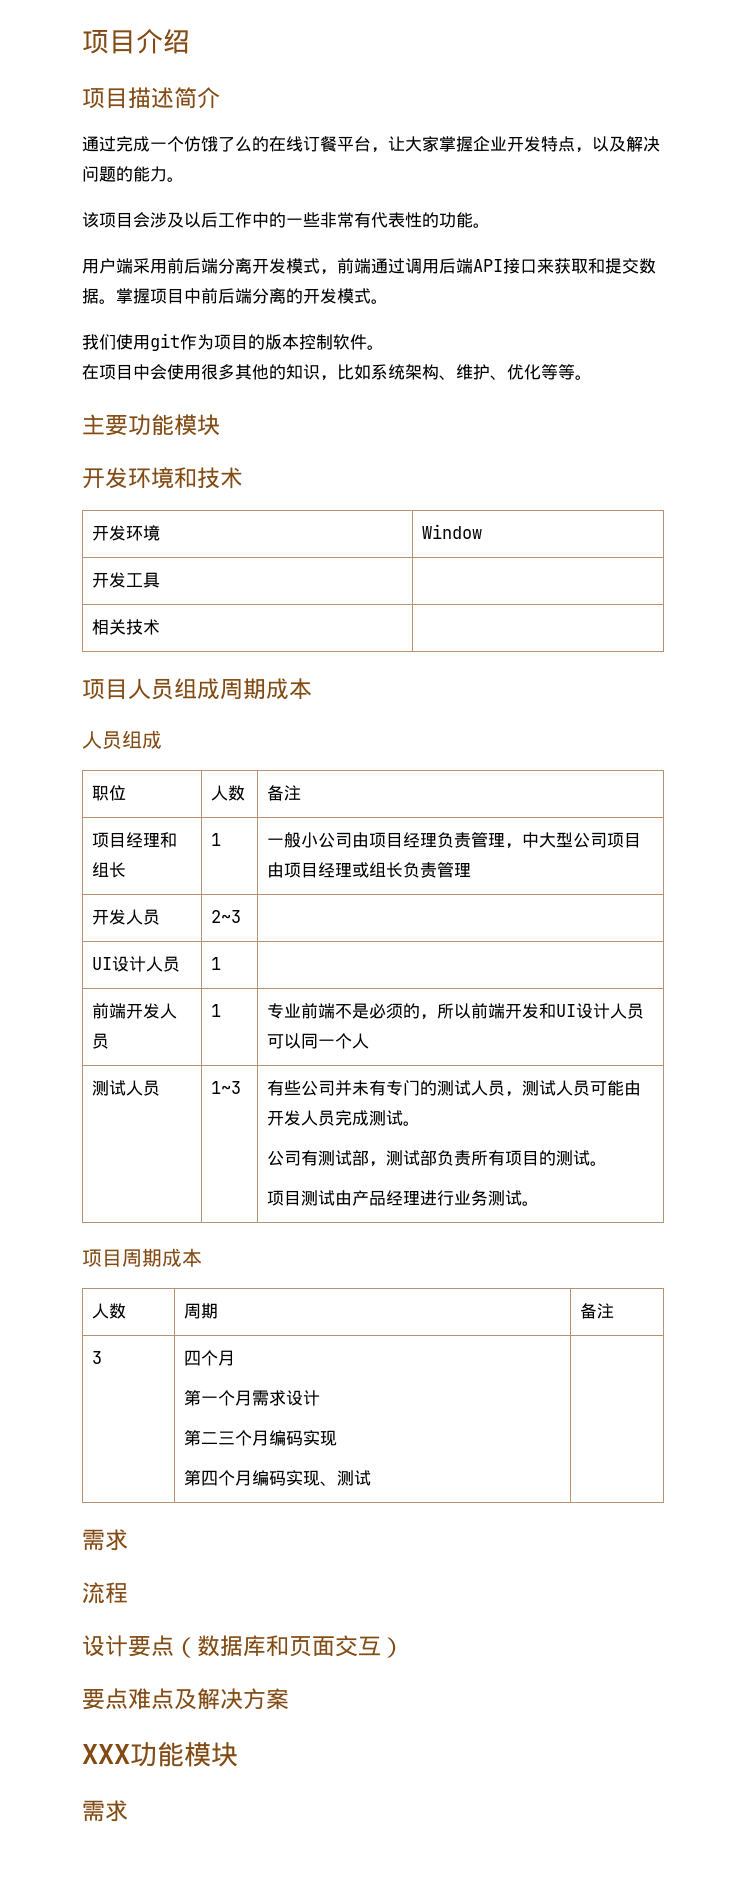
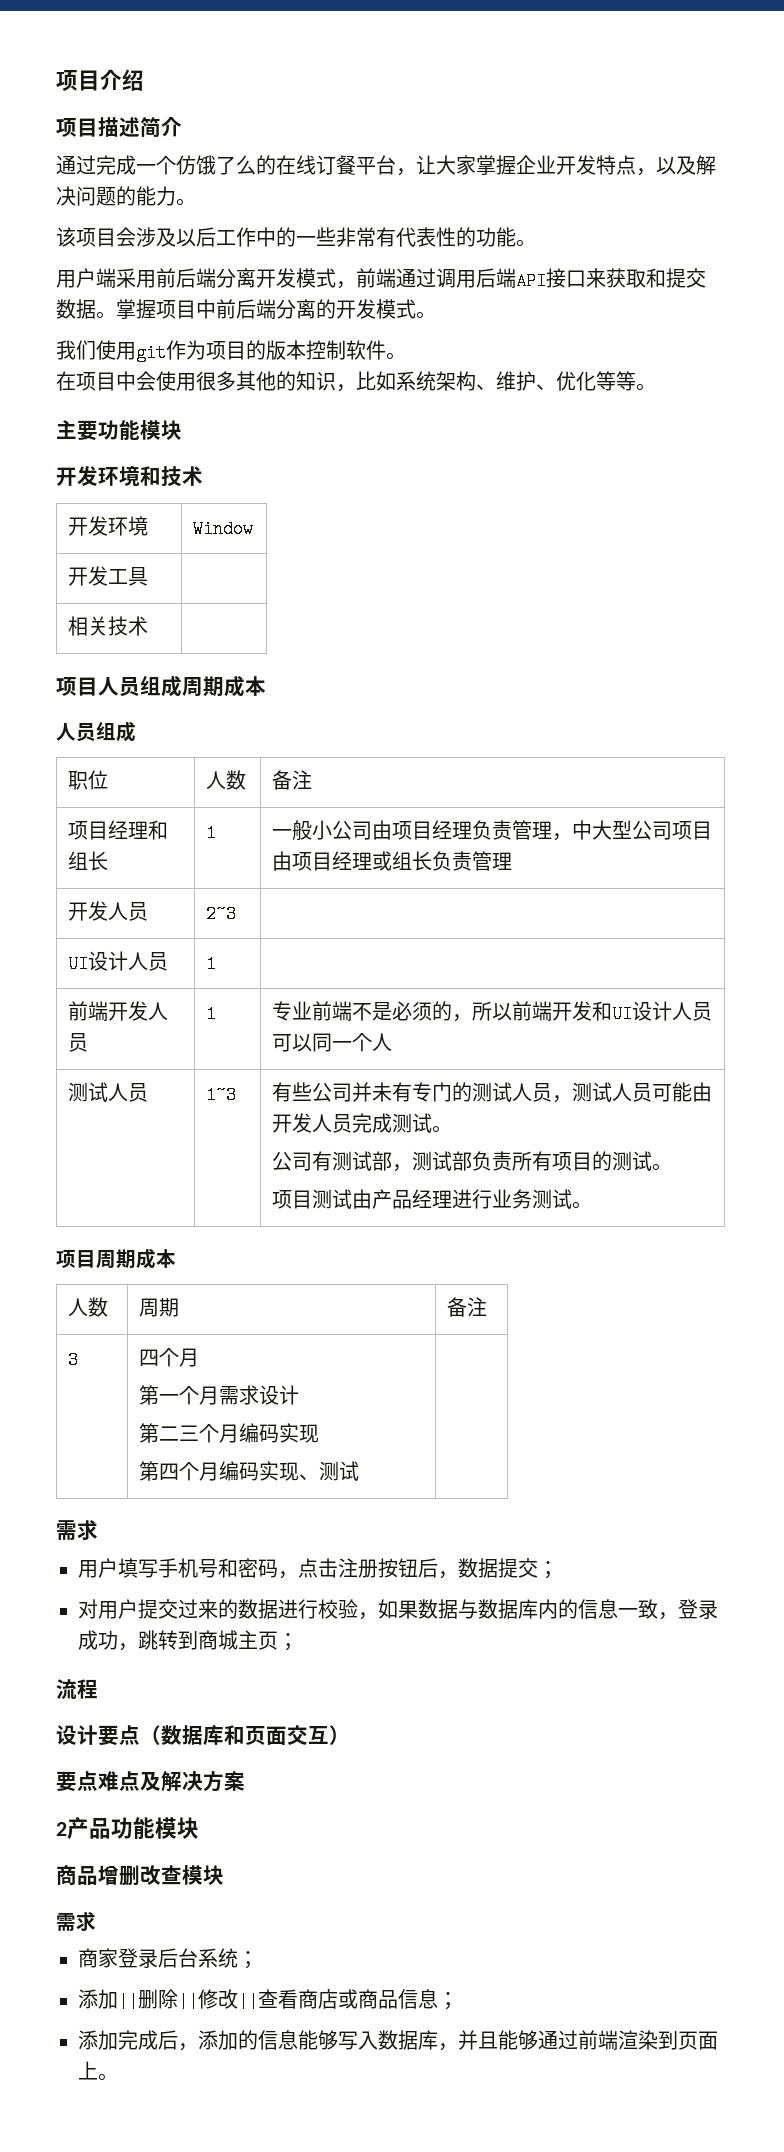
(128, 1540) none -> [78,1558,558,1579] [78,1599,718,1620] [78,1630,298,1651] // 用户填写手机号和密码，点击注册按钮后，数据提交； // 对用户提交过来的数据进行校验，如果数据与数据库内的信息一致，登录成功，跳转到商城主页；
[82,1742,238,1767] [82,1800,128,1822] XXX功能模块 // 需求 -> [56,1817,199,1840] [56,1865,224,1886] [56,1911,96,1932] [78,1948,258,1969] [78,1989,458,2011] [78,2030,718,2051] [78,2061,118,2081] 2产品功能模块 // 商品增删改查模块 // 需求 // 商家登录后台系统； // 添加||删除||修改||查看商店或商品信息； // 添加完成后，添加的信息能够写入数据库，并且能够通过前端渲染到页面上。

